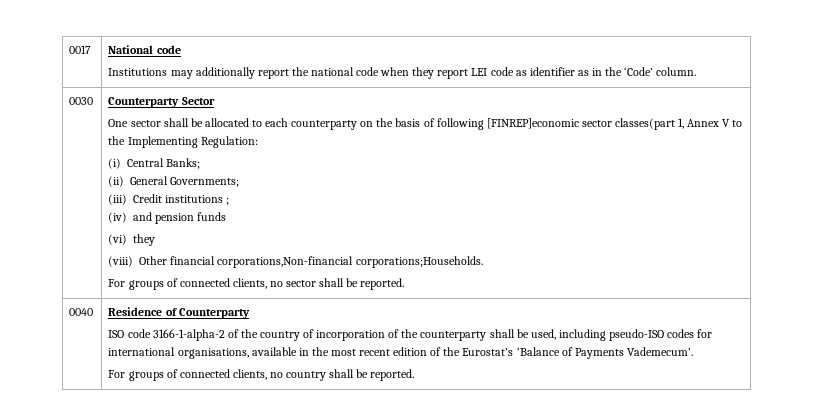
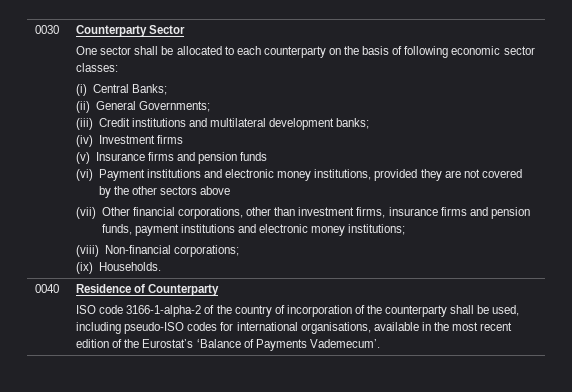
[69,45,92,54] [108,45,181,54] [108,67,697,79] 0017 | National code // Institutions may additionally report the national code when they report LEI code as identifier as in the ‘Code’ column. // -> (35, 29) none
[486,118,743,130] [108,136,258,148] [FINREP]economic sector classes(part 1, Annex V to the Implementing Regulation: -> [451,46,535,55] [76,63,119,72] economic sector classes:
[226,197,230,205] [108,212,227,224] [108,234,156,246] [108,256,483,268] [108,278,405,290] ; // (iv) and pension funds // (vi) they // (viii) Other financial corporations,Non-financial corporations;Households. // For groups of connected clients, no sector shall be reported. -> [189,118,370,130] [76,135,183,147] [76,152,268,164] [76,169,522,181] [98,186,231,198] [76,207,530,219] [101,224,406,236] [76,245,239,257] [76,262,161,274] and multilateral development banks; // (iv) Investment firms // (v) Insurance firms and pension funds // (vi) Payment institutions and electronic money institutions, provided they are not covered by the other sectors above // (vii) Other financial corporations, other than investment firms, insurance firms and pension funds, payment institutions and electronic money institutions; // (viii) Non-financial corporations; // (ix) Households.
[108,369,415,381] // For groups of connected clients, no country shall be reported. -> (380, 343) none

